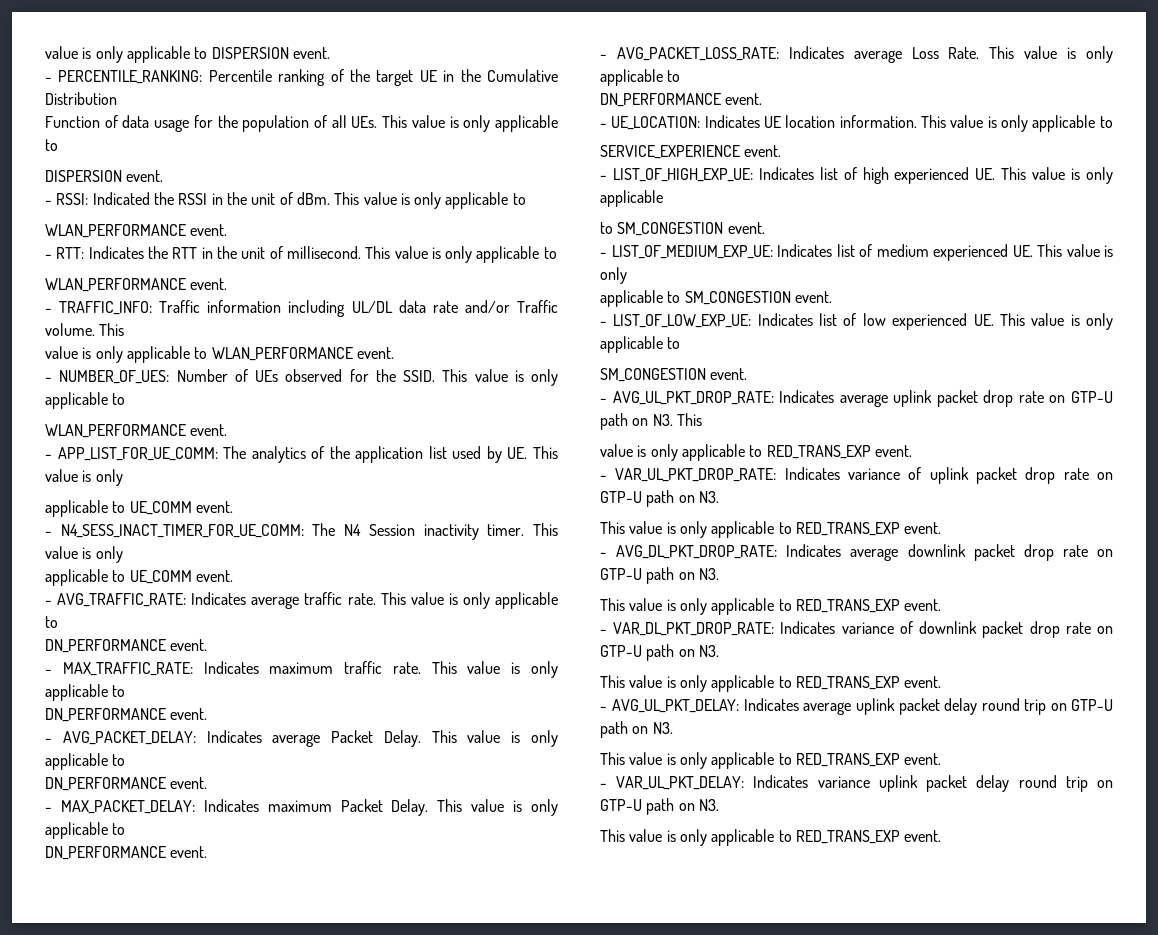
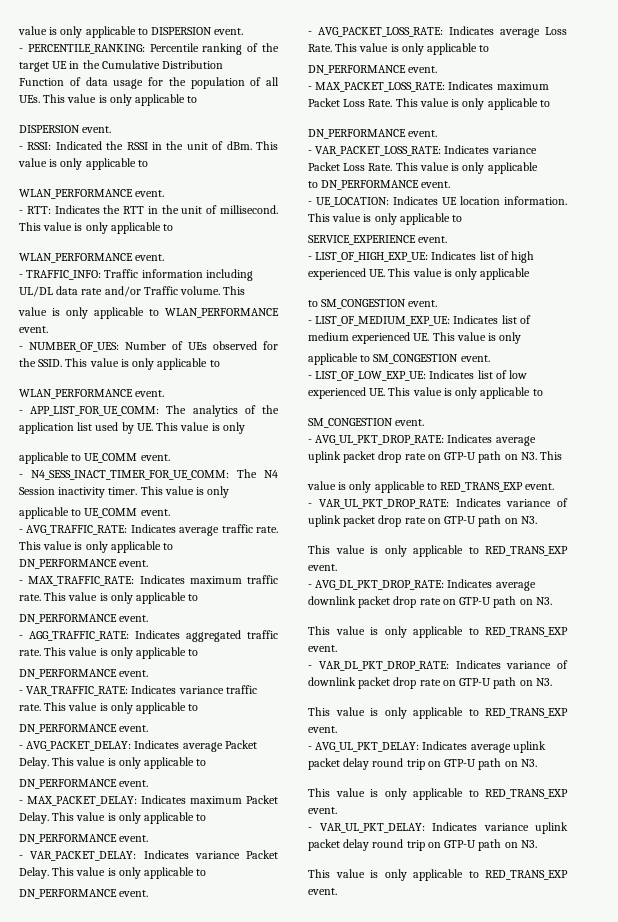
(208, 714) none -> [19,630,278,642] [19,647,199,659] [19,669,149,679] [19,685,257,696] [19,702,199,714] [19,724,149,734] // - AGG_TRAFFIC_RATE: Indicates aggregated traffic rate. This value is only applicable to // DN_PERFORMANCE event. // - VAR_TRAFFIC_RATE: Indicates variance traffic rate. This value is only applicable to // DN_PERFORMANCE event.
(208, 852) none -> [19,850,278,861] [19,867,207,879] [19,889,149,899] // - VAR_PACKET_DELAY: Indicates variance Packet Delay. This value is only applicable to // DN_PERFORMANCE event.
(763, 99) none -> [308,81,549,92] [308,98,550,110] [308,129,438,139] [308,145,537,156] [308,162,538,174] [308,180,451,190] // - MAX_PACKET_LOSS_RATE: Indicates maximum Packet Loss Rate. This value is only applicable to // DN_PERFORMANCE event. // - VAR_PACKET_LOSS_RATE: Indicates variance Packet Loss Rate. This value is only applicable // to DN_PERFORMANCE event.

